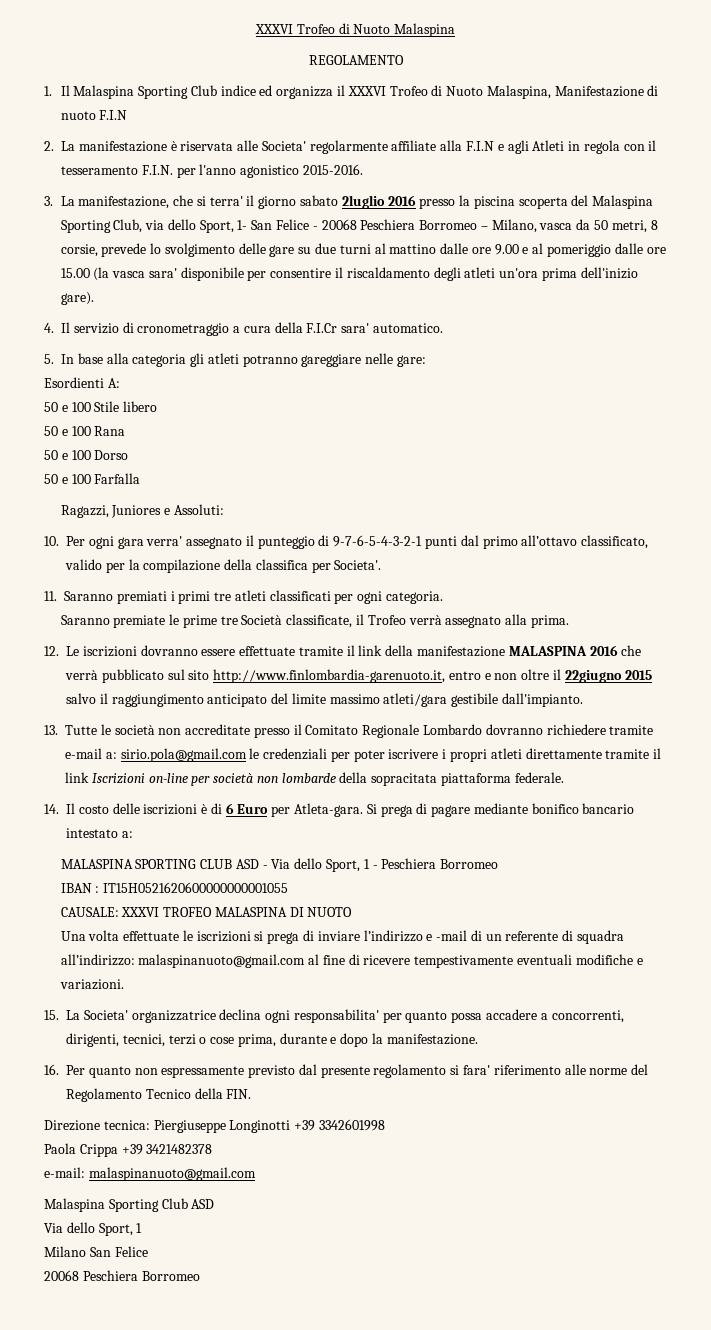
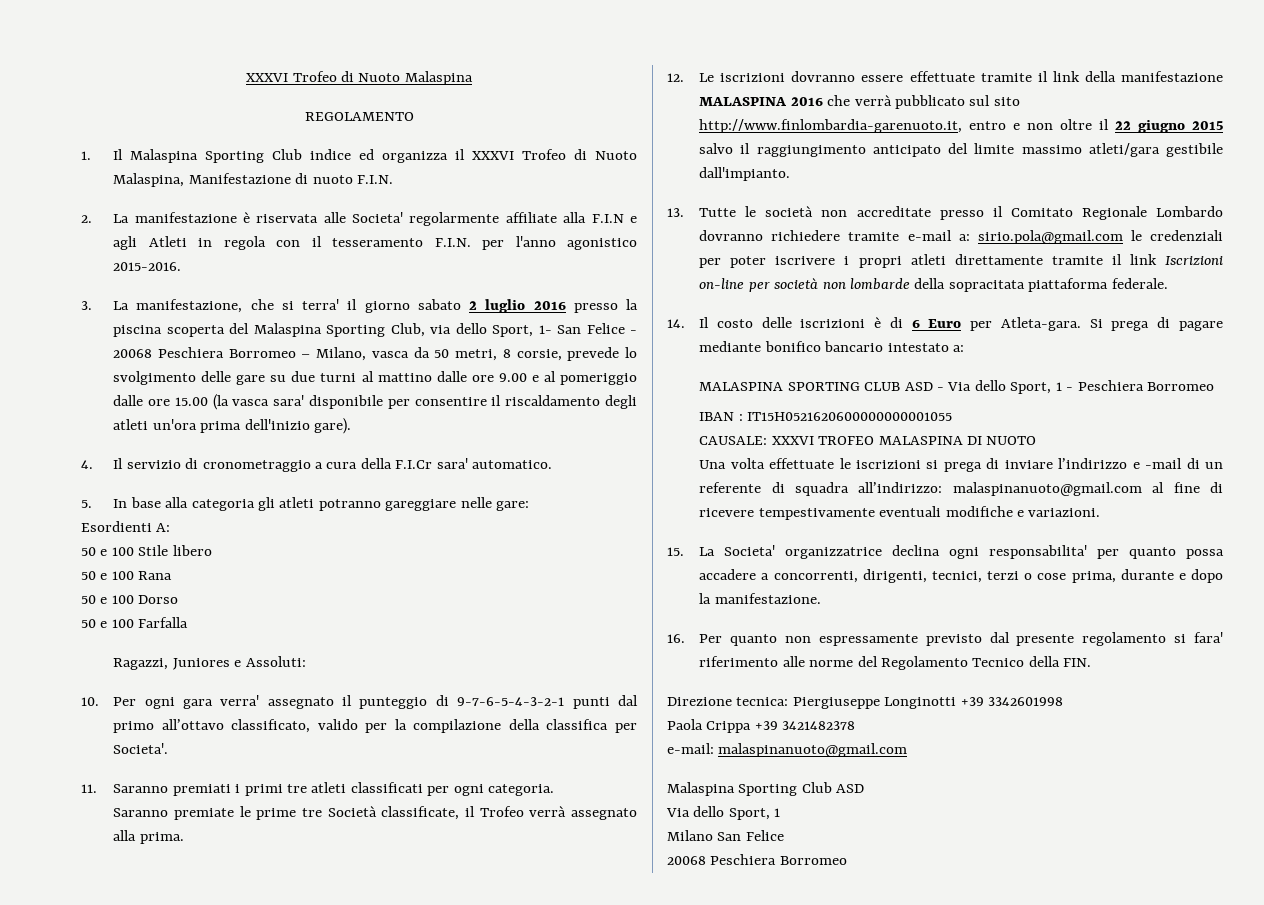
[99,110,128,120] F.I.N -> [356,175,393,184] F.I.N.
[341,195,385,209] 2luglio -> [469,299,526,313] 2 luglio
[564,670,622,683] 22giugno -> [1115,120,1186,133] 22 giugno

